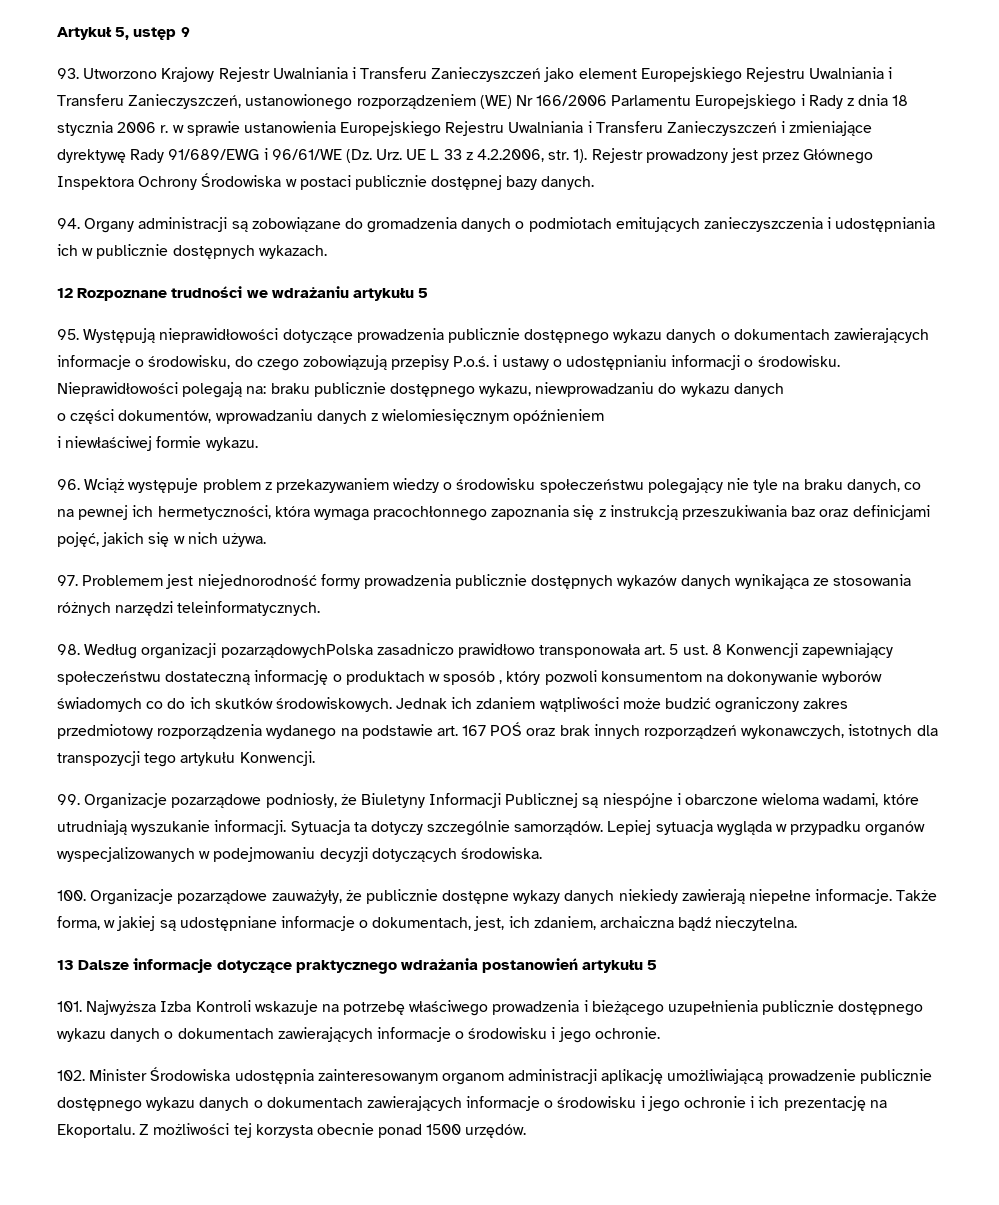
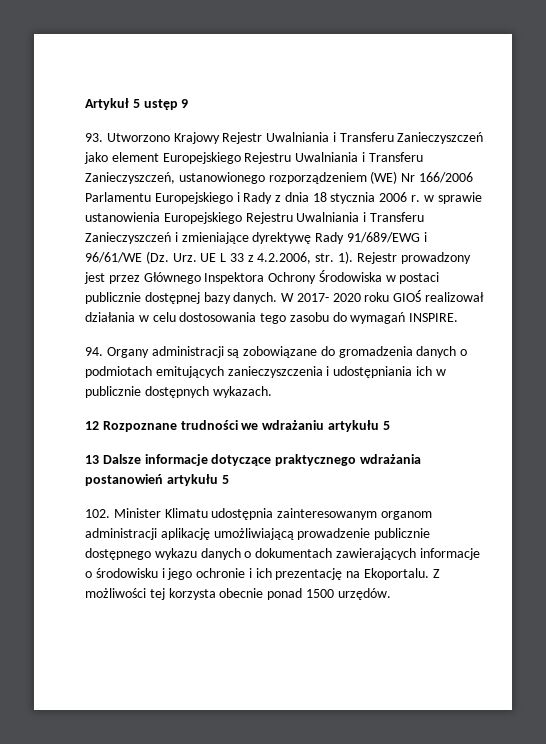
[115,27,130,40] 5, -> [132,99,140,108] 5
(595, 183) none -> [281,290,485,302] [85,312,459,324] W 2017- 2020 roku GIOŚ realizował działania w celu dostosowania tego zasobu do wymagań INSPIRE.
[57,328,930,344] [57,355,840,371] [57,382,784,398] [57,409,605,424] [57,436,258,451] [57,478,921,494] [57,505,930,521] [57,532,266,547] [57,574,912,589] [57,601,321,616] [57,643,894,659] [57,670,883,685] [57,697,849,713] [57,722,938,740] [57,751,315,767] [57,793,919,809] [57,820,926,836] [57,847,542,862] [57,889,938,905] [57,916,798,931] // 95. Występują nieprawidłowości dotyczące prowadzenia publicznie dostępnego wykazu danych o dokumentach zawierających informacje o środowisku, do czego zobowiązują przepisy P.o.ś. i ustawy o udostępnianiu informacji o środowisku. Nieprawidłowości polegają na: braku publicznie dostępnego wykazu, niewprowadzaniu do wykazu danych // o części dokumentów, wprowadzaniu danych z wielomiesięcznym opóźnieniem // i niewłaściwej formie wykazu. // 96. Wciąż występuje problem z przekazywaniem wiedzy o środowisku społeczeństwu polegający nie tyle na braku danych, co na pewnej ich hermetyczności, która wymaga pracochłonnego zapoznania się z instrukcją przeszukiwania baz oraz definicjami pojęć, jakich się w nich używa. // 97. Problemem jest niejednorodność formy prowadzenia publicznie dostępnych wykazów danych wynikająca ze stosowania różnych narzędzi teleinformatycznych. // 98. Według organizacji pozarządowychPolska zasadniczo prawidłowo transponowała art. 5 ust. 8 Konwencji zapewniający społeczeństwu dostateczną informację o produktach w sposób , który pozwoli konsumentom na dokonywanie wyborów świadomych co do ich skutków środowiskowych. Jednak ich zdaniem wątpliwości może budzić ograniczony zakres przedmiotowy rozporządzenia wydanego na podstawie art. 167 POŚ oraz brak innych rozporządzeń wykonawczych, istotnych dla transpozycji tego artykułu Konwencji. // 99. Organizacje pozarządowe podniosły, że Biuletyny Informacji Publicznej są niespójne i obarczone wieloma wadami, które utrudniają wyszukanie informacji. Sytuacja ta dotyczy szczególnie samorządów. Lepiej sytuacja wygląda w przypadku organów wyspecjalizowanych w podejmowaniu decyzji dotyczących środowiska. // 100. Organizacje pozarządowe zauważyły, że publicznie dostępne wykazy danych niekiedy zawierają niepełne informacje. Także forma, w jakiej są udostępniane informacje o dokumentach, jest, ich zdaniem, archaiczna bądź nieczytelna. -> (390, 425) none
[57,1000,924,1016] [57,1027,660,1043] // 101. Najwyższa Izba Kontroli wskazuje na potrzebę właściwego prowadzenia i bieżącego uzupełnienia publicznie dostępnego wykazu danych o dokumentach zawierających informacje o środowisku i jego ochronie. -> (229, 479) none
[150,1067,231,1081] Środowiska -> [164,508,208,518] Klimatu

